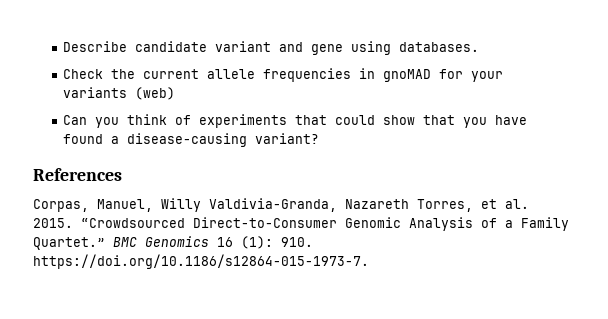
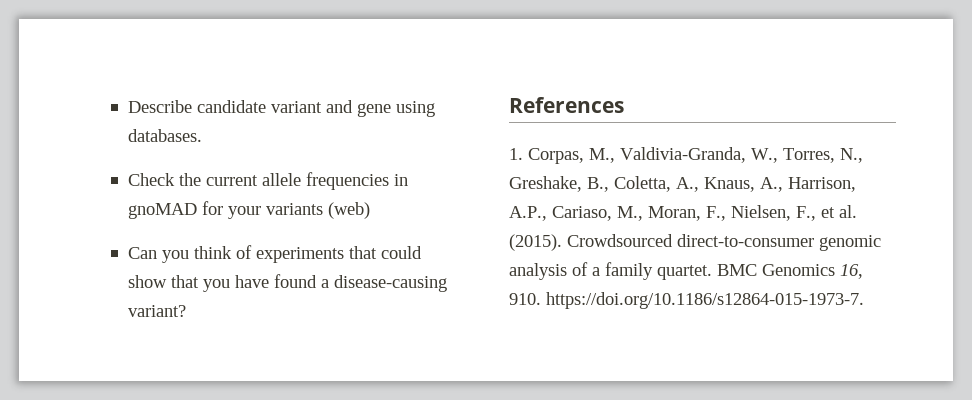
[33,198,529,212] [33,217,569,231] [33,236,273,250] Corpas, Manuel, Willy Valdivia-Granda, Nazareth Torres, et al. 2015. “Crowdsourced Direct-to-Consumer Genomic Analysis of a Family Quartet.” BMC Genomics 16 (1): -> [509,147,863,164] [509,176,856,192] [509,205,857,221] [509,234,881,251] [509,262,863,280] 1. Corpas, M., Valdivia-Granda, W., Torres, N., Greshake, B., Coletta, A., Knaus, A., Harrison, A.P., Cariaso, M., Moran, F., Nielsen, F., et al. (2015). Crowdsourced direct-to-consumer genomic analysis of a family quartet. BMC Genomics 16,

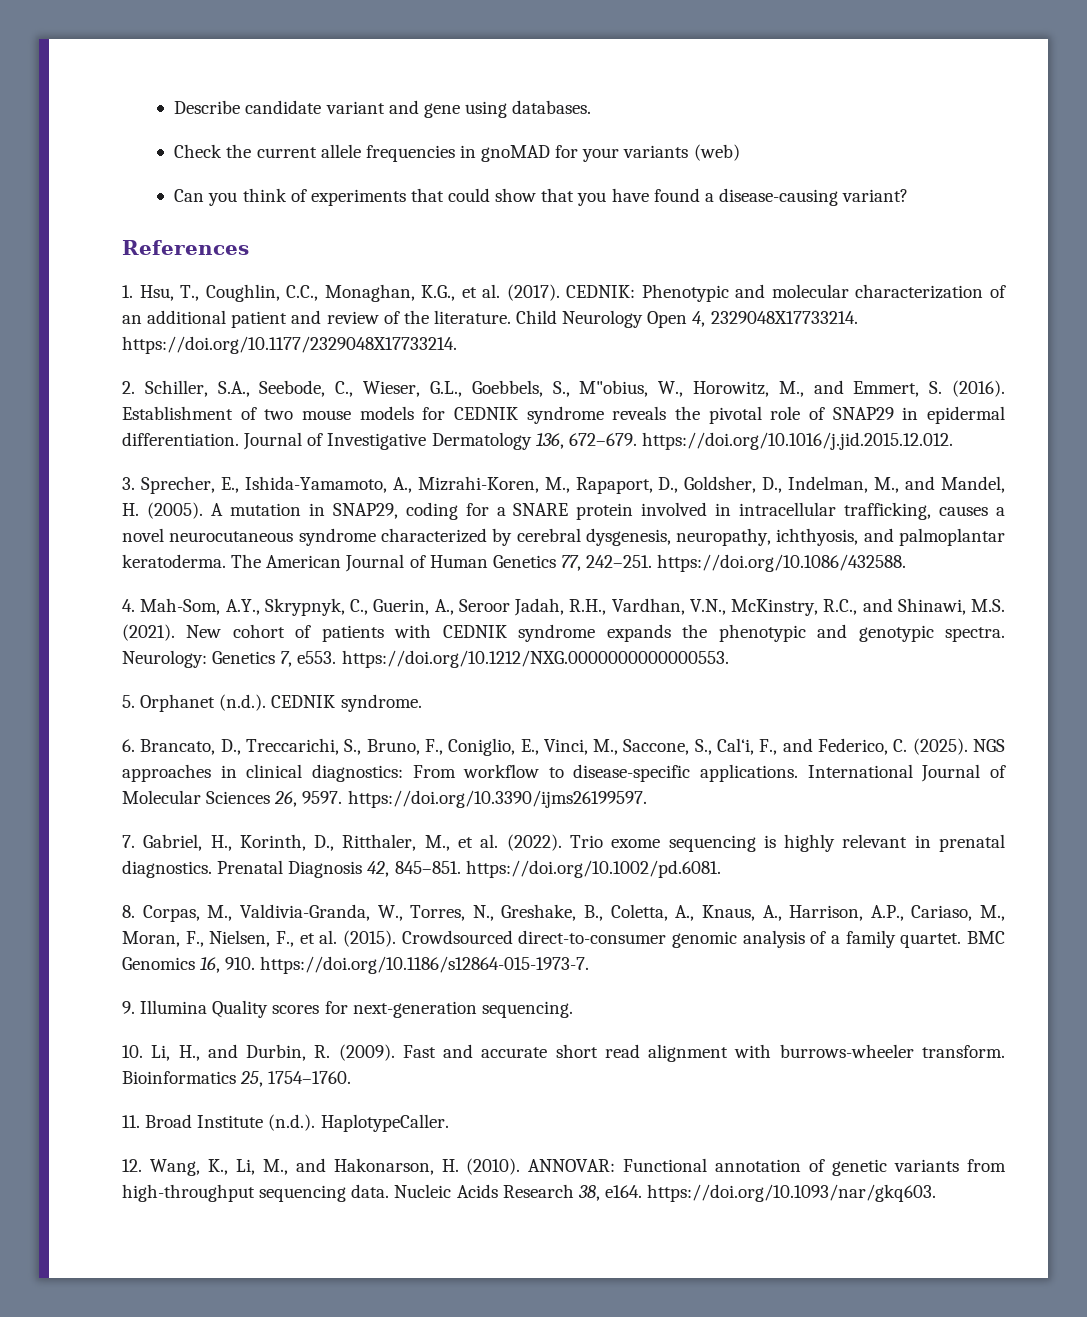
(523, 154) none -> [139,284,1006,302] [122,310,858,328] [122,336,457,354] [122,380,1005,397] [122,406,1005,424] [122,432,953,450] [122,476,1006,494] [122,502,1005,520] [122,528,1005,546] [122,554,907,572] [122,598,1005,616] [122,624,1005,642] [122,650,729,668] [122,694,422,712] [122,738,1005,756] [122,764,1006,782] [122,790,647,808] [122,834,1005,852] [122,860,721,878] [122,905,135,918] Hsu, T., Coughlin, C.C., Monaghan, K.G., et al. (2017). CEDNIK: Phenotypic and molecular characterization of an additional patient and review of the literature. Child Neurology Open 4, 2329048X17733214. https://doi.org/10.1177/2329048X17733214. // 2. Schiller, S.A., Seebode, C., Wieser, G.L., Goebbels, S., M"obius, W., Horowitz, M., and Emmert, S. (2016). Establishment of two mouse models for CEDNIK syndrome reveals the pivotal role of SNAP29 in epidermal differentiation. Journal of Investigative Dermatology 136, 672–679. https://doi.org/10.1016/j.jid.2015.12.012. // 3. Sprecher, E., Ishida-Yamamoto, A., Mizrahi-Koren, M., Rapaport, D., Goldsher, D., Indelman, M., and Mandel, H. (2005). A mutation in SNAP29, coding for a SNARE protein involved in intracellular trafficking, causes a novel neurocutaneous syndrome characterized by cerebral dysgenesis, neuropathy, ichthyosis, and palmoplantar keratoderma. The American Journal of Human Genetics 77, 242–251. https://doi.org/10.1086/432588. // 4. Mah-Som, A.Y., Skrypnyk, C., Guerin, A., Seroor Jadah, R.H., Vardhan, V.N., McKinstry, R.C., and Shinawi, M.S. (2021). New cohort of patients with CEDNIK syndrome expands the phenotypic and genotypic spectra. Neurology: Genetics 7, e553. https://doi.org/10.1212/NXG.0000000000000553. // 5. Orphanet (n.d.). CEDNIK syndrome. // 6. Brancato, D., Treccarichi, S., Bruno, F., Coniglio, E., Vinci, M., Saccone, S., Cal‘i, F., and Federico, C. (2025). NGS approaches in clinical diagnostics: From workflow to disease-specific applications. International Journal of Molecular Sciences 26, 9597. https://doi.org/10.3390/ijms26199597. // 7. Gabriel, H., Korinth, D., Ritthaler, M., et al. (2022). Trio exome sequencing is highly relevant in prenatal diagnostics. Prenatal Diagnosis 42, 845–851. https://doi.org/10.1002/pd.6081. // 8.
(864, 300) none -> [122,1000,573,1018] [122,1044,1005,1062] [122,1071,352,1087] [122,1114,449,1132] [122,1158,1006,1176] [122,1184,937,1202] // 9. Illumina Quality scores for next-generation sequencing. // 10. Li, H., and Durbin, R. (2009). Fast and accurate short read alignment with burrows-wheeler transform. Bioinformatics 25, 1754–1760. // 11. Broad Institute (n.d.). HaplotypeCaller. // 12. Wang, K., Li, M., and Hakonarson, H. (2010). ANNOVAR: Functional annotation of genetic variants from high-throughput sequencing data. Nucleic Acids Research 38, e164. https://doi.org/10.1093/nar/gkq603.

